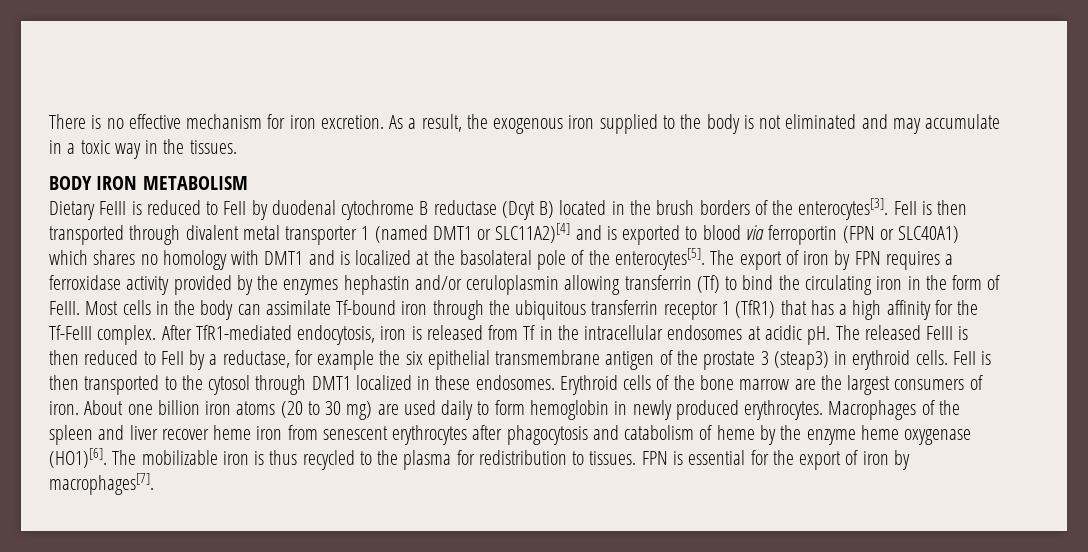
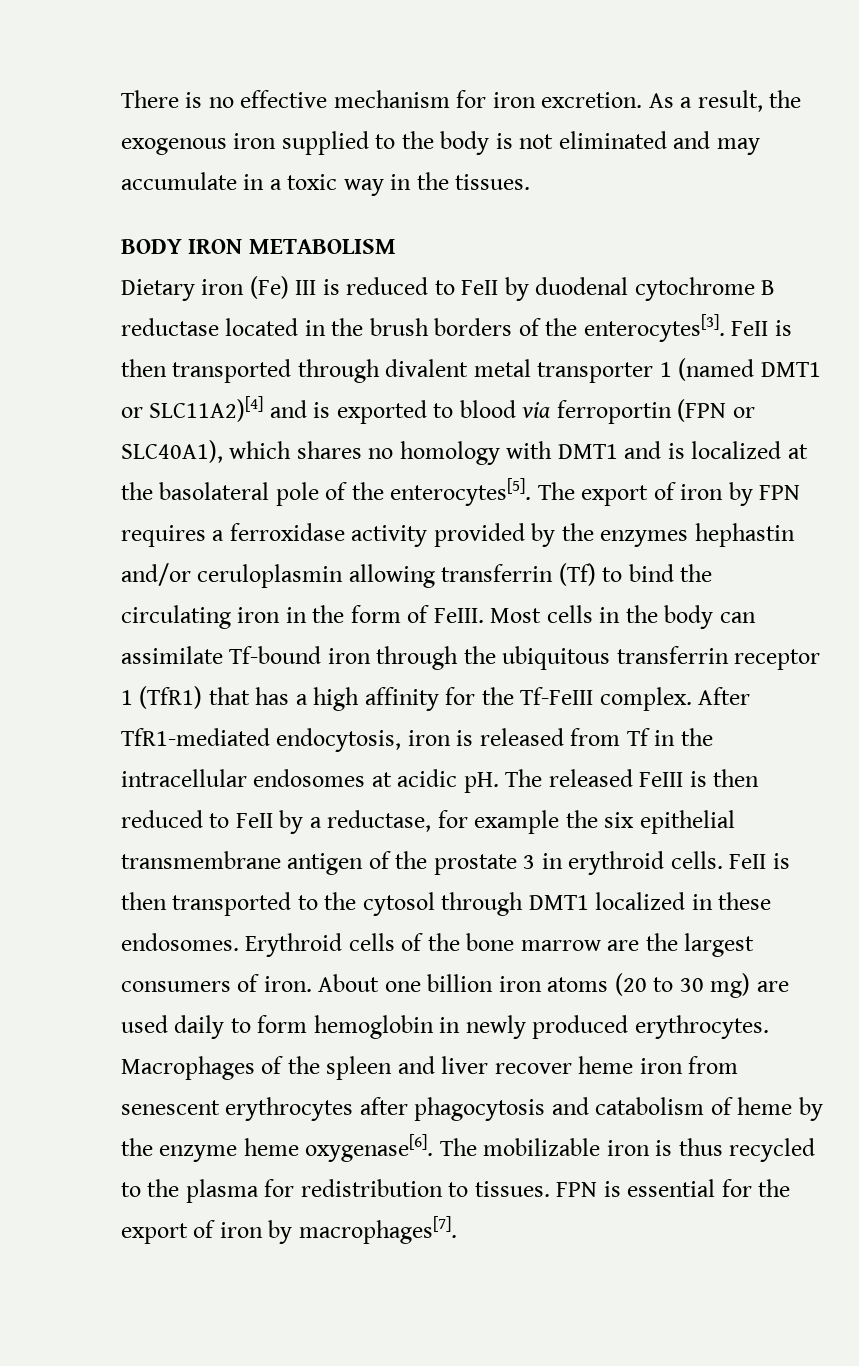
[99,201,127,215] FeIII -> [201,276,317,299] iron (Fe) III
[501,201,555,220] (Dcyt B) -> (219, 327) none
[898,226,960,243] SLC40A1) -> [121,440,223,463] SLC40A1),
[773,351,829,370] (steap3) -> (536, 862) none
[904,429,972,445] [49,448,107,468] oxygenase (HO1)[6]. -> [305,1134,434,1162] oxygenase[6].

